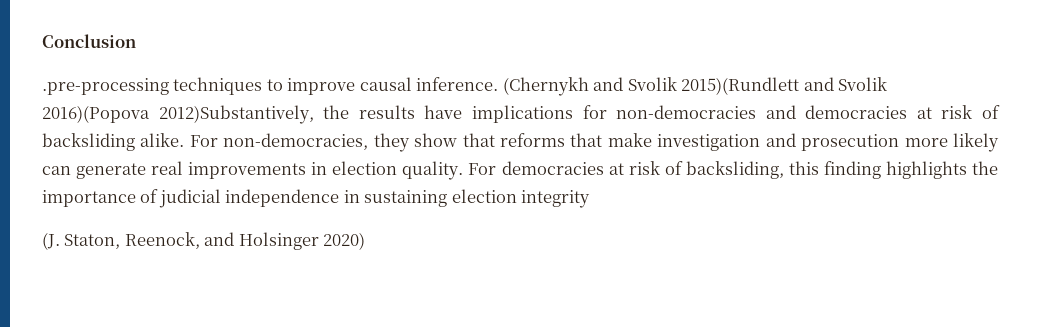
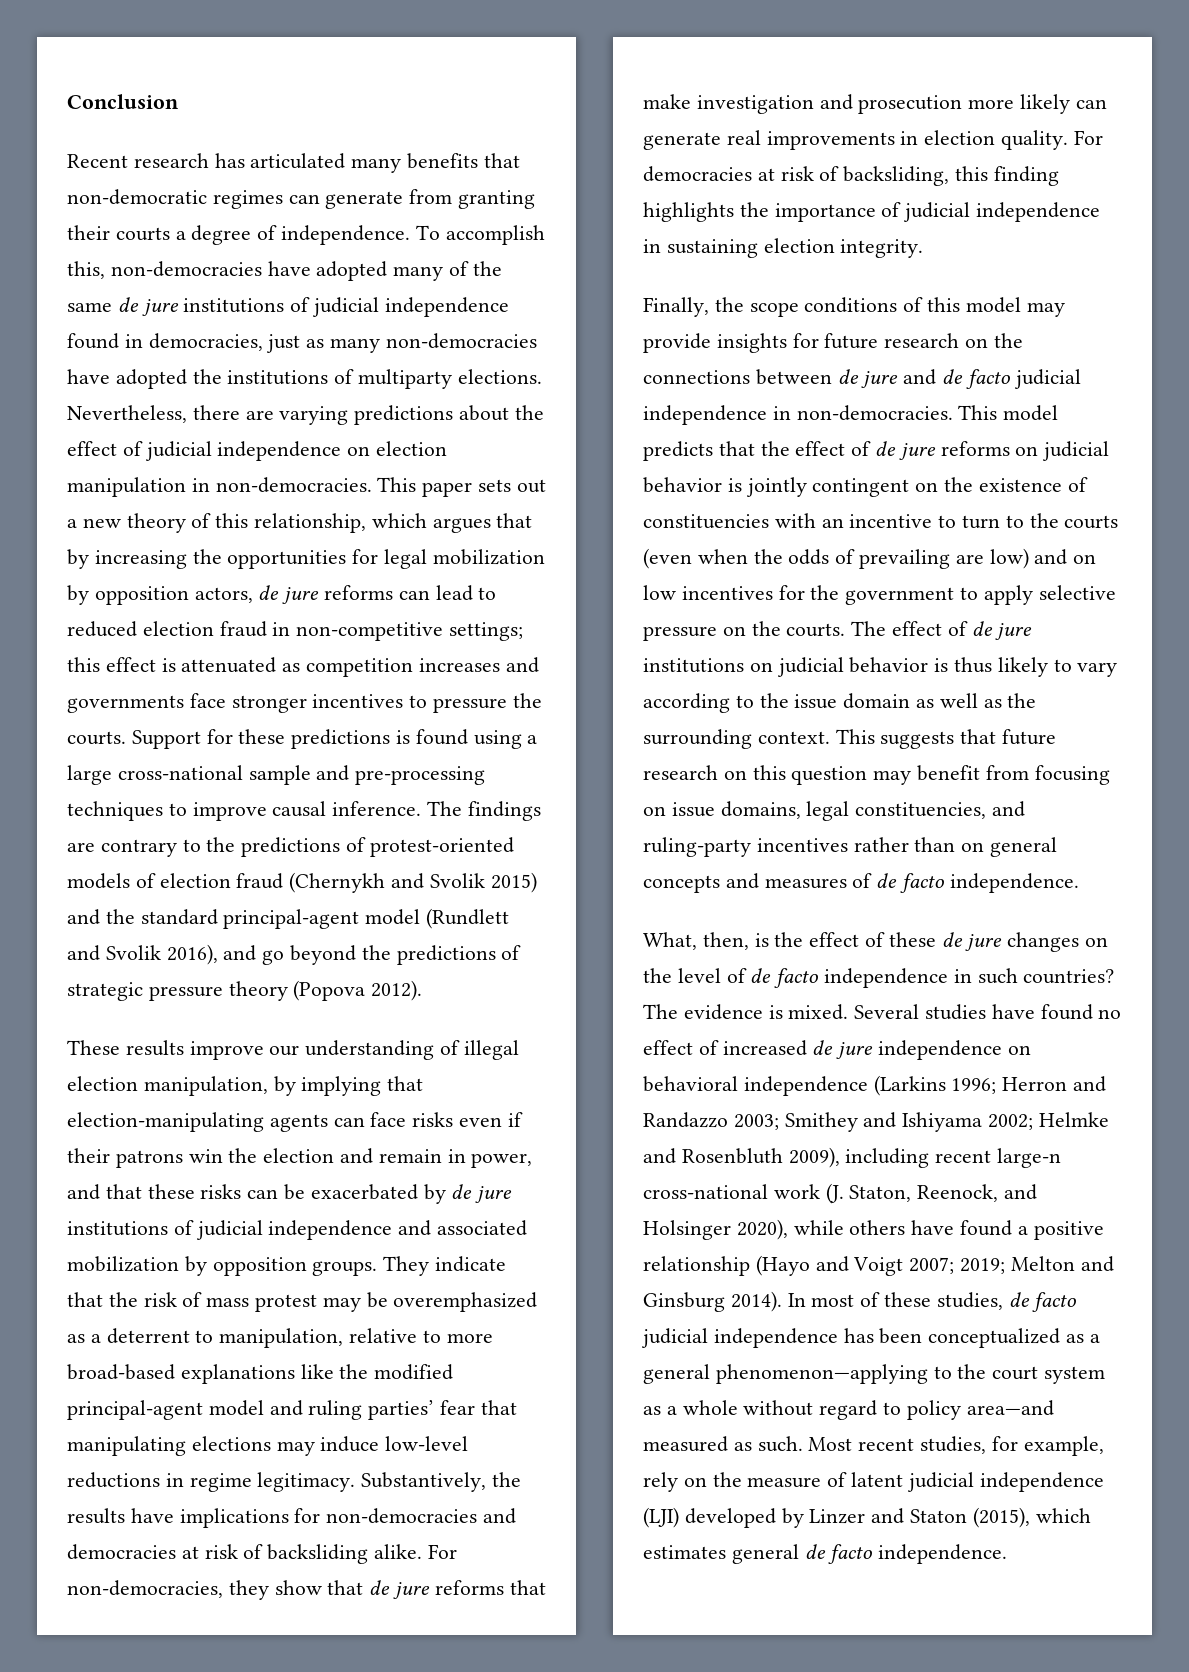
[42,78,169,95] .pre-processing -> [67,153,520,173] [67,189,536,209] [67,225,545,245] [67,261,502,281] [67,297,509,317] [67,333,537,353] [67,369,542,389] [67,405,544,425] [67,441,448,461] [67,477,546,497] [67,513,533,533] [67,549,545,569] [67,585,497,605] [67,621,524,641] [67,657,539,677] [67,693,542,713] [67,729,538,749] [67,765,486,785] Recent research has articulated many benefits that non-democratic regimes can generate from granting their courts a degree of independence. To accomplish this, non-democracies have adopted many of the same de jure institutions of judicial independence found in democracies, just as many non-democracies have adopted the institutions of multiparty elections. Nevertheless, there are varying predictions about the effect of judicial independence on election manipulation in non-democracies. This paper sets out a new theory of this relationship, which argues that by increasing the opportunities for legal mobilization by opposition actors, de jure reforms can lead to reduced election fraud in non-competitive settings; this effect is attenuated as competition increases and governments face stronger incentives to pressure the courts. Support for these predictions is found using a large cross-national sample and pre-processing
[502,77,888,96] [42,105,314,124] (Chernykh and Svolik 2015)(Rundlett and Svolik 2016)(Popova 2012)Substantively, -> [427,801,541,821] [67,837,514,857] [67,872,537,893] [67,908,510,929] [67,944,522,965] [67,980,423,1001] [67,1040,519,1060] [67,1076,424,1096] [67,1112,523,1132] [67,1148,533,1168] [67,1184,513,1204] [67,1220,528,1240] [67,1256,507,1276] [67,1292,538,1312] [67,1328,493,1348] [67,1364,454,1384] [67,1400,517,1420] [67,1436,469,1456] [67,1472,487,1492] The findings are contrary to the predictions of protest-oriented models of election fraud (Chernykh and Svolik 2015) and the standard principal-agent model (Rundlett and Svolik 2016), and go beyond the predictions of strategic pressure theory (Popova 2012). // These results improve our understanding of illegal election manipulation, by implying that election-manipulating agents can face risks even if their patrons win the election and remain in power, and that these risks can be exacerbated by de jure institutions of judicial independence and associated mobilization by opposition groups. They indicate that the risk of mass protest may be overemphasized as a deterrent to manipulation, relative to more broad-based explanations like the modified principal-agent model and ruling parties’ fear that manipulating elections may induce low-level reductions in regime legitimacy. Substantively,
(495, 140) none -> [369,1580,431,1599] de jure
[521,190,591,208] integrity // -> [840,239,924,258] [643,297,1065,317] [643,333,1023,353] [643,369,1081,389] [643,405,1059,425] [643,441,1110,461] [643,477,1088,497] [643,513,1119,529] [643,548,1097,569] [643,585,1116,605] [643,621,1033,641] [643,657,1118,677] [643,693,1037,713] [643,729,1057,749] [643,765,1110,785] [643,801,1026,821] [643,837,1058,857] [643,873,1079,893] [643,932,1109,952] [643,968,1115,988] [643,1004,1122,1020] [643,1040,1031,1060] [643,1075,1107,1096] [643,1112,1109,1132] [643,1147,1062,1168] [643,1184,820,1199] integrity. // Finally, the scope conditions of this model may provide insights for future research on the connections between de jure and de facto judicial independence in non-democracies. This model predicts that the effect of de jure reforms on judicial behavior is jointly contingent on the existence of constituencies with an incentive to turn to the courts (even when the odds of prevailing are low) and on low incentives for the government to apply selective pressure on the courts. The effect of de jure institutions on judicial behavior is thus likely to vary according to the issue domain as well as the surrounding context. This suggests that future research on this question may benefit from focusing on issue domains, legal constituencies, and ruling-party incentives rather than on general concepts and measures of de facto independence. // What, then, is the effect of these de jure changes on the level of de facto independence in such countries? The evidence is mixed. Several studies have found no effect of increased de jure independence on behavioral independence (Larkins 1996; Herron and Randazzo 2003; Smithey and Ishiyama 2002; Helmke and Rosenbluth 2009), including recent large-n cross-national work
[323,232,366,250] 2020) -> [736,1219,1104,1240] [643,1255,1114,1276] [643,1291,1077,1312] [641,1328,1100,1348] [643,1364,1106,1384] [643,1400,1054,1420] [643,1436,1104,1456] [643,1472,1104,1492] [643,1507,1091,1528] [643,1544,1008,1564] 2020), while others have found a positive relationship (Hayo and Voigt 2007; 2019; Melton and Ginsburg 2014). In most of these studies, de facto judicial independence has been conceptualized as a general phenomenon—applying to the court system as a whole without regard to policy area—and measured as such. Most recent studies, for example, rely on the measure of latent judicial independence (LJI) developed by Linzer and Staton (2015), which estimates general de facto independence.

